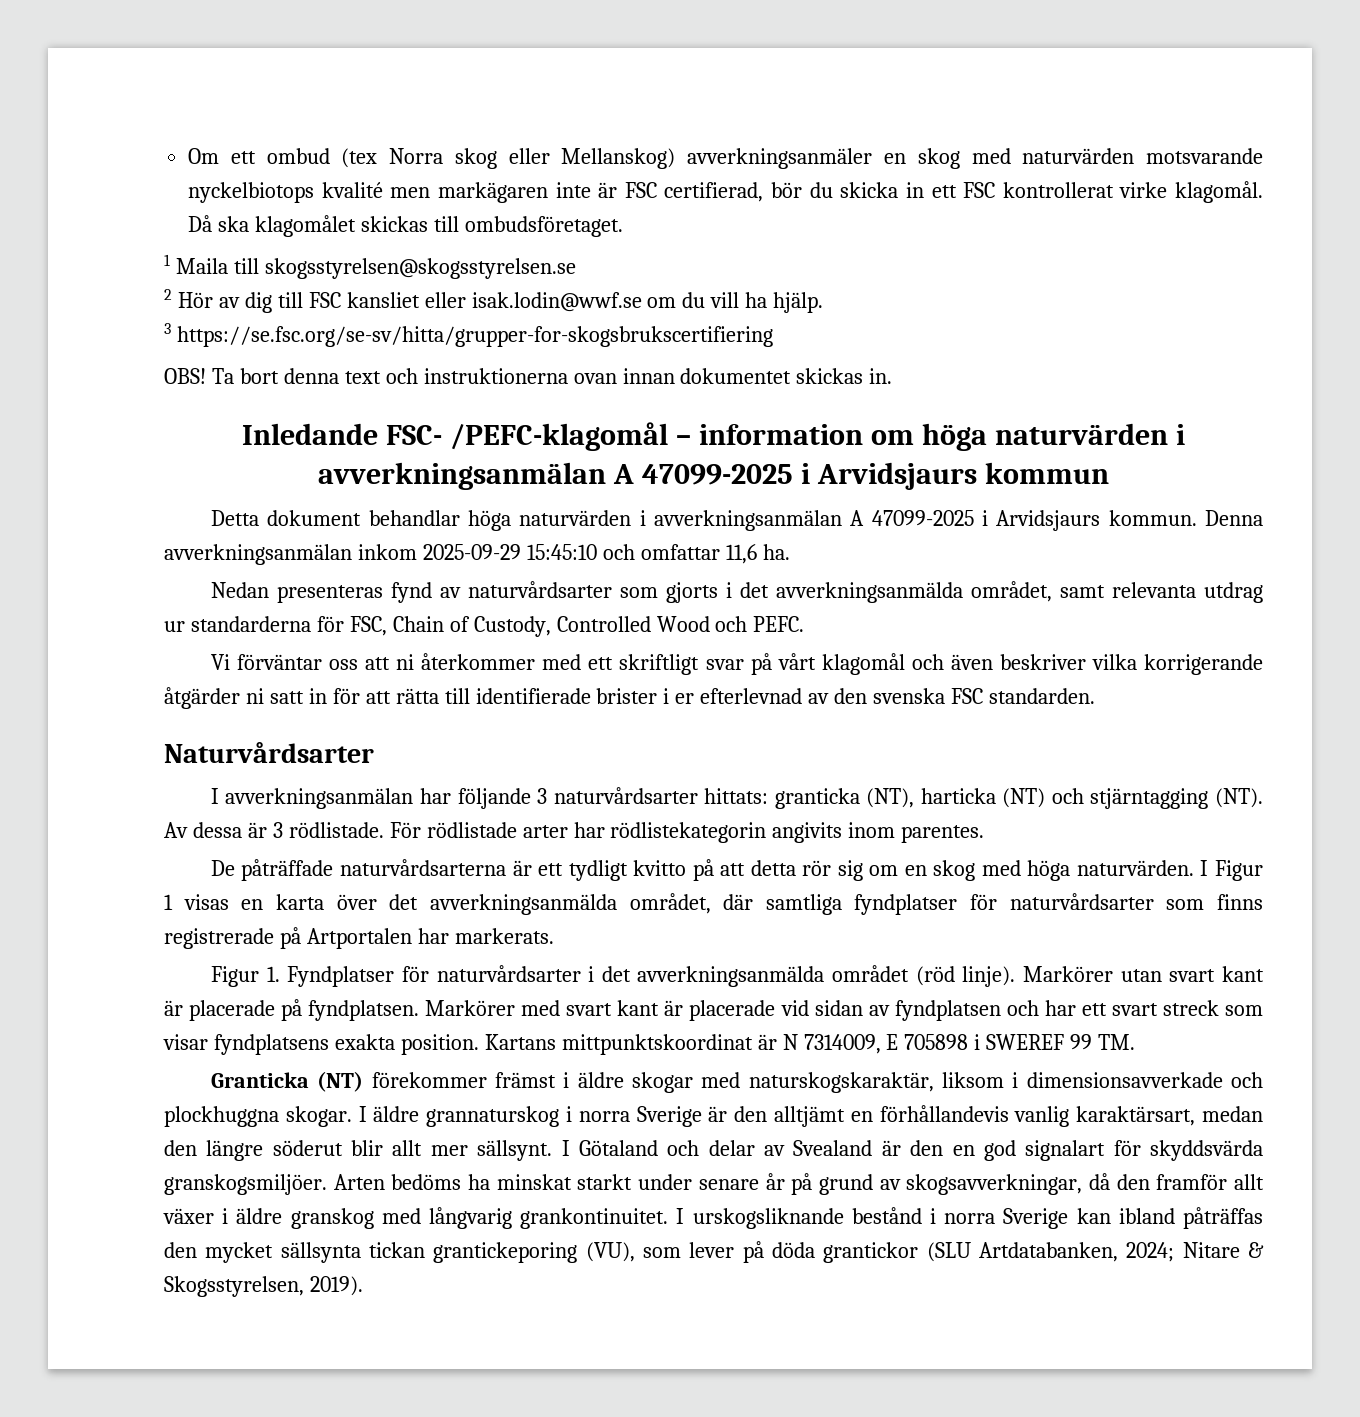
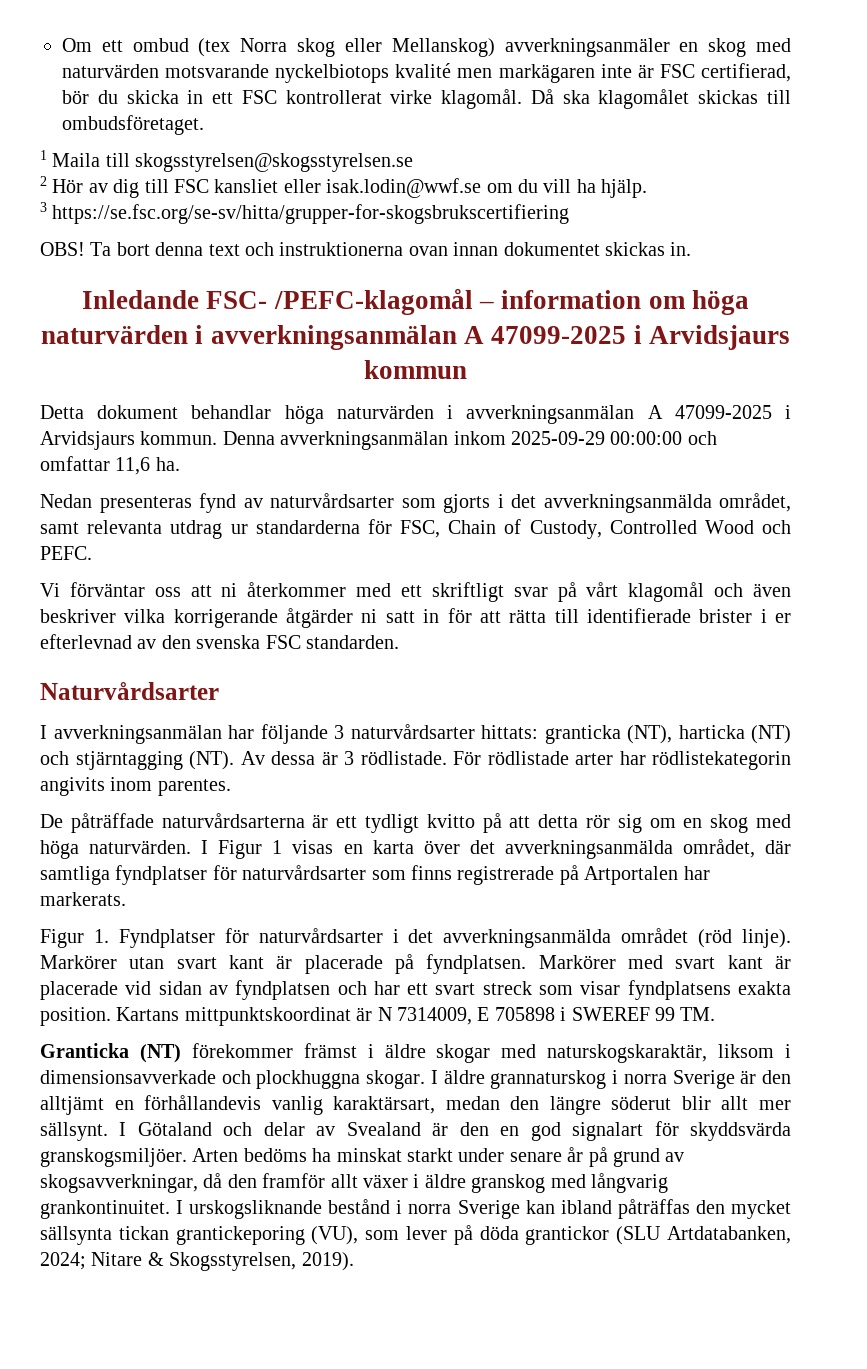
[526,544,597,560] 15:45:10 -> [610,431,683,445] 00:00:00

